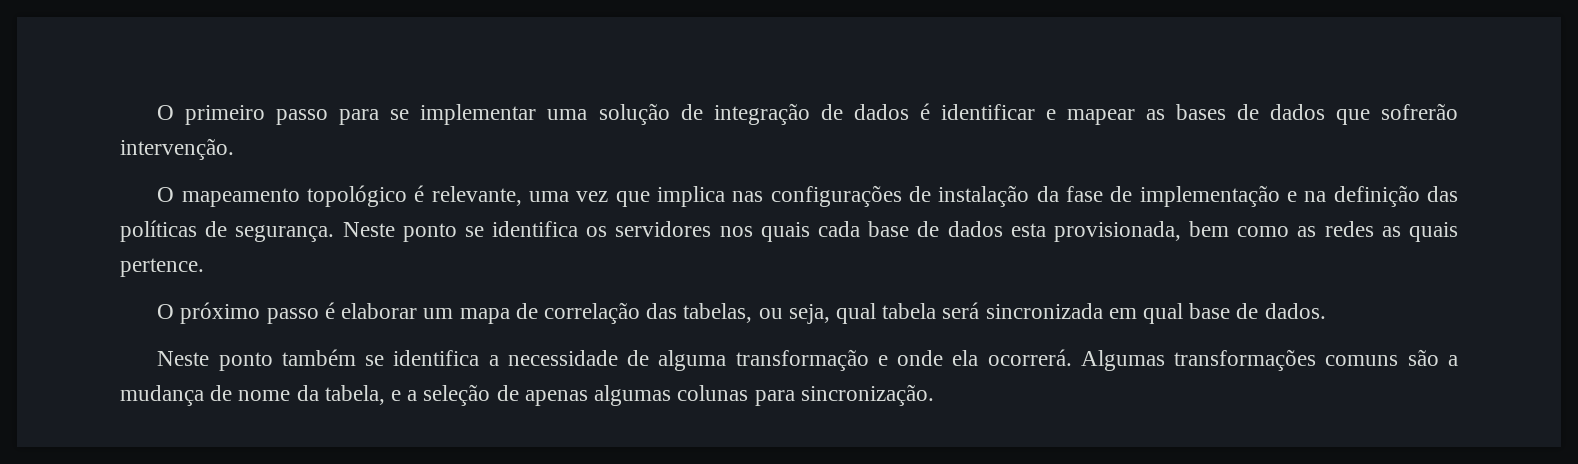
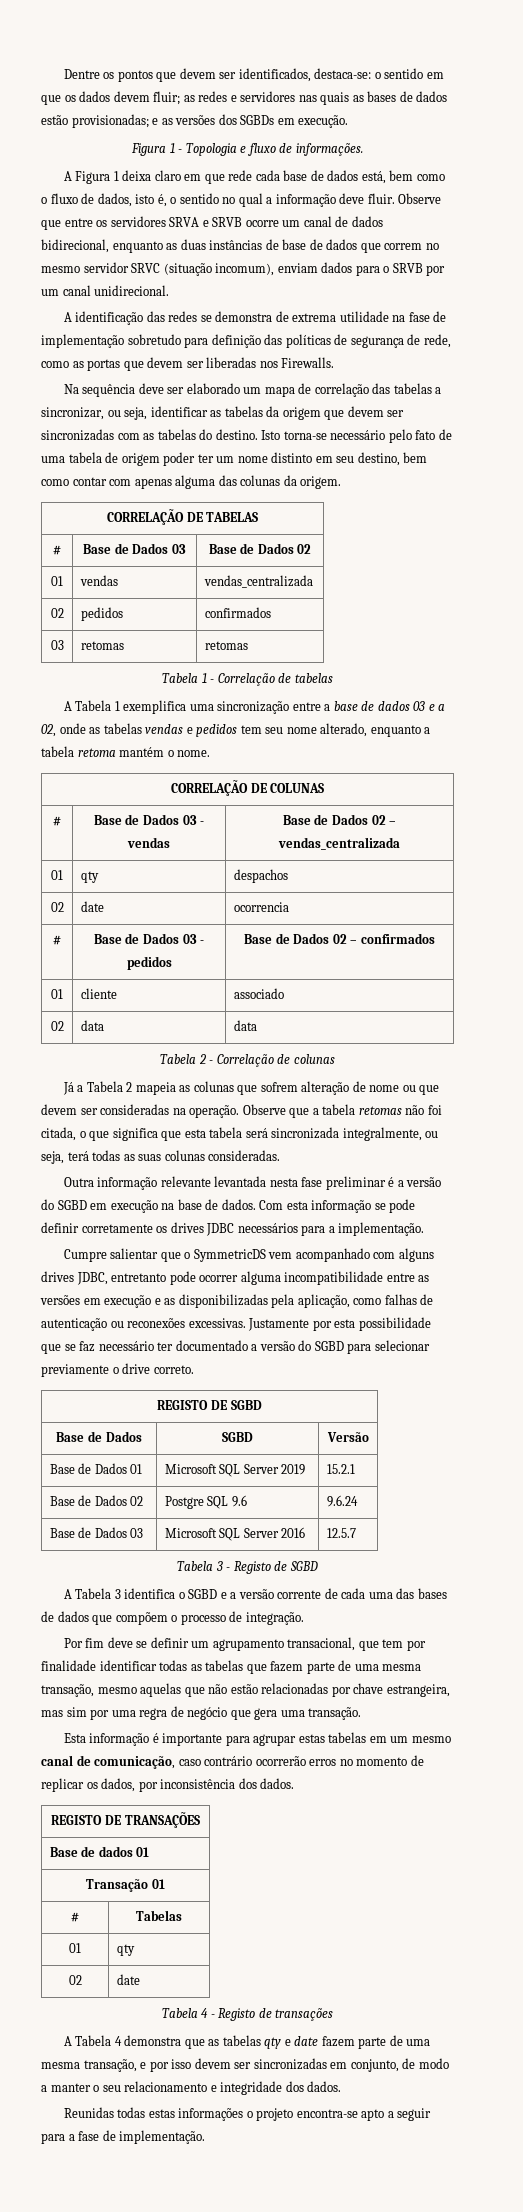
[157,103,1458,125] [120,138,234,160] [157,185,1059,207] O primeiro passo para se implementar uma solução de integração de dados é identificar e mapear as bases de dados que sofrerão intervenção. // O mapeamento topológico é relevante, uma vez que implica nas configurações de instalação da -> [63,68,444,82] [41,91,448,105] [41,114,349,128] [131,143,363,156] [63,170,445,184] [41,193,442,207] [41,216,383,230] [41,239,439,253] [41,262,446,276] [41,285,170,296] [63,311,406,325] Dentre os pontos que devem ser identificados, destaca-se: o sentido em que os dados devem fluir; as redes e servidores nas quais as bases de dados estão provisionadas; e as versões dos SGBDs em execução. // Figura 1 - Topologia e fluxo de informações. // A Figura 1 deixa claro em que rede cada base de dados está, bem como o fluxo de dados, isto é, o sentido no qual a informação deve fluir. Observe que entre os servidores SRVA e SRVB ocorre um canal de dados bidirecional, enquanto as duas instâncias de base de dados que correm no mesmo servidor SRVC (situação incomum), enviam dados para o SRVB por um canal unidirecional. // A identificação das redes se demonstra de extrema utilidade na
[1286,191,1327,202] e na -> [127,334,209,348] sobretudo para
[235,221,1458,242] [120,258,204,277] [157,302,418,324] segurança. Neste ponto se identifica os servidores nos quais cada base de dados esta provisionada, bem como as redes as quais pertence. // O próximo passo é elaborar -> [350,334,451,348] [41,357,335,371] [63,383,240,397] segurança de rede, como as portas que devem ser liberadas nos Firewalls. // Na sequência deve ser elaborado
[683,302,1326,324] [157,349,1458,371] [120,384,934,406] tabelas, ou seja, qual tabela será sincronizada em qual base de dados. // Neste ponto também se identifica a necessidade de alguma transformação e onde ela ocorrerá. Algumas transformações comuns são a mudança de nome da tabela, e a seleção de apenas algumas colunas para sincronização. -> [393,383,442,394] [41,406,405,420] [41,429,452,443] [41,452,428,466] [41,475,342,489] [106,509,259,525] [53,545,61,555] [83,543,186,554] [208,543,312,554] [51,576,63,586] [79,575,118,586] [203,575,313,588] [50,608,64,618] [80,607,123,621] [204,607,271,618] [50,640,64,650] [80,641,124,650] [204,641,248,650] [162,673,333,686] [63,700,446,714] [41,723,431,737] [41,746,211,757] [170,780,325,796] [53,816,61,826] [93,814,205,825] [127,837,170,848] [282,814,397,825] [278,837,400,850] [51,870,63,880] [80,871,99,883] [233,869,288,883] [50,902,64,912] [80,901,104,912] [233,902,289,912] [53,935,61,945] [93,933,205,944] [126,956,172,970] [244,933,435,944] [51,989,63,999] [80,988,117,999] [233,988,284,999] [50,1021,64,1031] [80,1020,104,1031] [233,1020,257,1031] [160,1054,335,1067] [62,1081,440,1095] [41,1104,442,1118] [41,1127,439,1141] [41,1150,281,1164] [63,1176,442,1190] [41,1199,416,1213] [41,1222,425,1236] [63,1248,434,1262] [41,1271,430,1285] [40,1294,434,1308] [41,1317,431,1331] [41,1340,430,1354] [41,1363,194,1377] [157,1400,262,1410] [56,1431,142,1442] [222,1432,254,1442] [326,1432,369,1442] [49,1463,143,1474] [164,1464,306,1477] [326,1464,355,1474] [49,1495,144,1506] [164,1495,247,1509] [326,1495,358,1507] [49,1527,144,1538] [164,1527,306,1541] [326,1528,356,1538] [177,1561,318,1574] [63,1588,447,1599] [41,1611,304,1625] [63,1637,426,1651] [41,1660,422,1674] [41,1683,450,1697] [41,1706,362,1720] [63,1732,451,1746] [41,1755,424,1769] [41,1778,295,1792] [51,1812,200,1828] [49,1846,150,1857] [86,1879,165,1892] [71,1912,79,1922] [136,1910,182,1921] [69,1943,81,1953] [116,1944,135,1956] [68,1975,82,1985] [116,1974,140,1985] [161,2008,334,2021] [63,2035,431,2049] [41,2058,449,2072] [41,2081,342,2095] [63,2107,432,2121] [41,2130,206,2144] tabelas a sincronizar, ou seja, identificar as tabelas da origem que devem ser sincronizadas com as tabelas do destino. Isto torna-se necessário pelo fato de uma tabela de origem poder ter um nome distinto em seu destino, bem como contar com apenas alguma das colunas da origem. // CORRELAÇÃO DE TABELAS // # | Base de Dados 03 | Base de Dados 02 // 01 | vendas | vendas_centralizada // 02 | pedidos | confirmados // 03 | retomas | retomas // Tabela 1 - Correlação de tabelas // A Tabela 1 exemplifica uma sincronização entre a base de dados 03 e a 02, onde as tabelas vendas e pedidos tem seu nome alterado, enquanto a tabela retoma mantém o nome. // CORRELAÇÃO DE COLUNAS // # | Base de Dados 03 - vendas | Base de Dados 02 – vendas_centralizada // 01 | qty | despachos // 02 | date | ocorrencia // # | Base de Dados 03 - pedidos | Base de Dados 02 – confirmados // 01 | cliente | associado // 02 | data | data // Tabela 2 - Correlação de colunas // Já a Tabela 2 mapeia as colunas que sofrem alteração de nome ou que devem ser consideradas na operação. Observe que a tabela retomas não foi citada, o que significa que esta tabela será sincronizada integralmente, ou seja, terá todas as suas colunas consideradas. // Outra informação relevante levantada nesta fase preliminar é a versão do SGBD em execução na base de dados. Com esta informação se pode definir corretamente os drives JDBC necessários para a implementação. // Cumpre salientar que o SymmetricDS vem acompanhado com alguns drives JDBC, entretanto pode ocorrer alguma incompatibilidade entre as versões em execução e as disponibilizadas pela aplicação, como falhas de autenticação ou reconexões excessivas. Justamente por esta possibilidade que se faz necessário ter documentado a versão do SGBD para selecionar previamente o drive correto. // REGISTO DE SGBD // Base de Dados | SGBD | Versão // Base de Dados 01 | Microsoft SQL Server 2019 | 15.2.1 // Base de Dados 02 | Postgre SQL 9.6 | 9.6.24 // Base de Dados 03 | Microsoft SQL Server 2016 | 12.5.7 // Tabela 3 - Registo de SGBD // A Tabela 3 identifica o SGBD e a versão corrente de cada uma das bases de dados que compõem o processo de integração. // Por fim deve se definir um agrupamento transacional, que tem por finalidade identificar todas as tabelas que fazem parte de uma mesma transação, mesmo aquelas que não estão relacionadas por chave estrangeira, mas sim por uma regra de negócio que gera uma transação. // Esta informação é importante para agrupar estas tabelas em um mesmo canal de comunicação, caso contrário ocorrerão erros no momento de replicar os dados, por inconsistência dos dados. // REGISTO DE TRANSAÇÕES // Base de dados 01 // Transação 01 // # | Tabelas // 01 | qty // 02 | date // Tabela 4 - Registo de transações // A Tabela 4 demonstra que as tabelas qty e date fazem parte de uma mesma transação, e por isso devem ser sincronizadas em conjunto, de modo a manter o seu relacionamento e integridade dos dados. // Reunidas todas estas informações o projeto encontra-se apto a seguir para a fase de implementação.

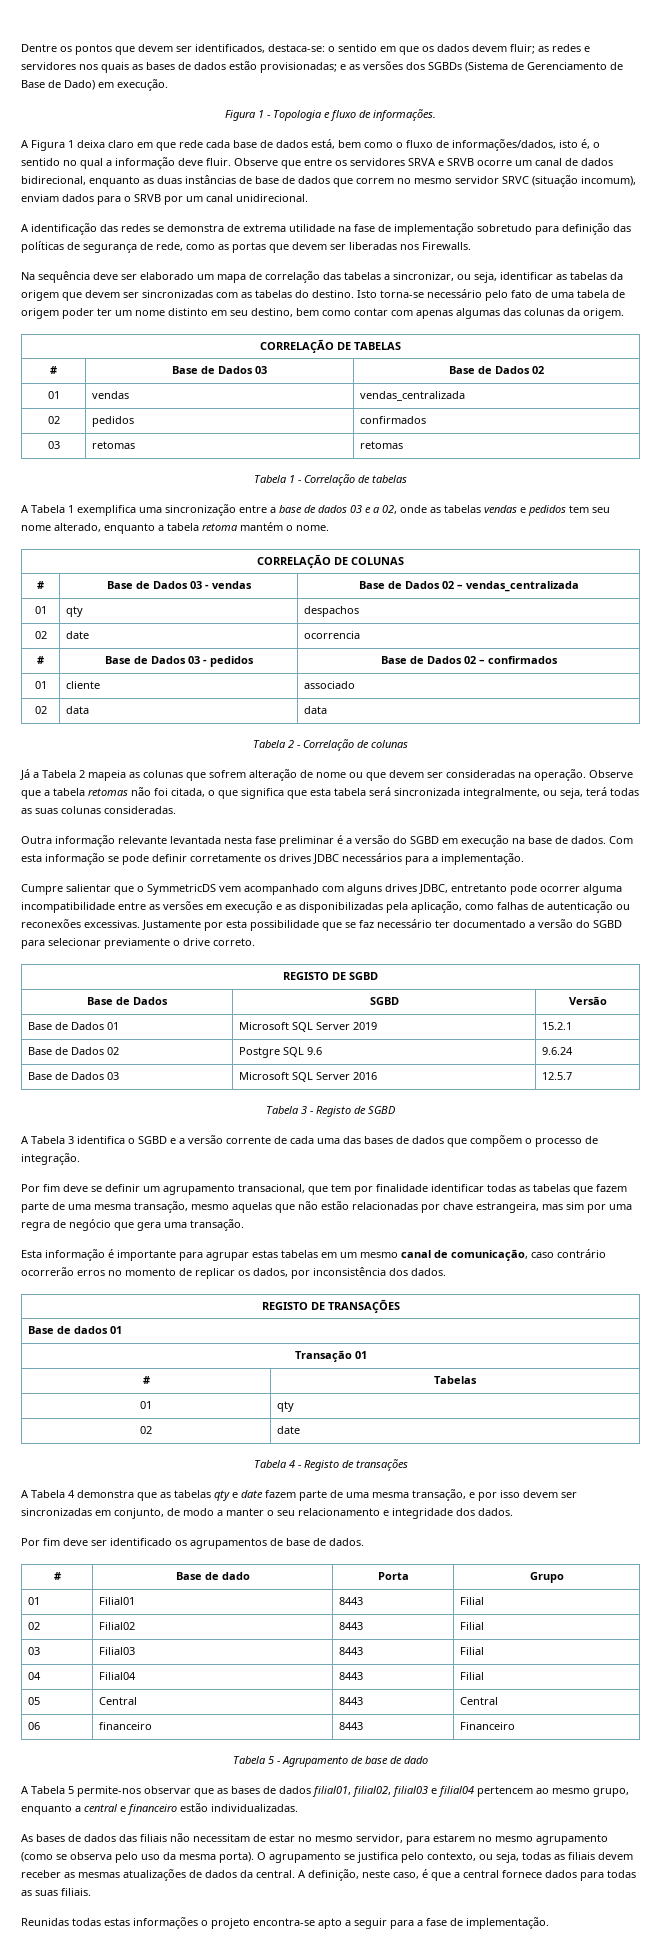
[298,95,317,102] nas -> [79,64,98,70] nos
(275, 120) none -> [465,62,623,72] [21,80,95,90] (Sistema de Gerenciamento de Base de Dado)
[97,193,132,207] dados, -> [452,139,556,151] informações/dados,
[175,475,216,489] alguma -> [456,308,500,319] algumas
(342, 2086) none -> [21,1538,364,1549] [53,1572,61,1580] [175,1572,250,1580] [377,1572,409,1580] [529,1572,564,1583] [28,1597,41,1605] [99,1597,136,1605] [339,1597,364,1605] [460,1597,485,1605] [28,1622,41,1630] [99,1622,136,1630] [339,1622,364,1630] [460,1622,485,1630] [28,1647,41,1655] [99,1647,136,1655] [339,1647,364,1655] [460,1647,485,1655] [28,1672,42,1680] [99,1672,137,1680] [339,1672,364,1680] [460,1672,485,1680] [28,1697,41,1705] [99,1697,138,1705] [339,1697,364,1705] [460,1697,499,1705] [28,1722,41,1730] [99,1722,153,1730] [339,1722,364,1730] [460,1722,516,1730] [233,1756,428,1767] [21,1786,629,1797] [21,1803,298,1815] [21,1833,608,1845] [21,1852,633,1863] [21,1869,636,1881] [21,1888,91,1896] // Por fim deve ser identificado os agrupamentos de base de dados. // # | Base de dado | Porta | Grupo // 01 | Filial01 | 8443 | Filial // 02 | Filial02 | 8443 | Filial // 03 | Filial03 | 8443 | Filial // 04 | Filial04 | 8443 | Filial // 05 | Central | 8443 | Central // 06 | financeiro | 8443 | Financeiro // Tabela 5 - Agrupamento de base de dado // A Tabela 5 permite-nos observar que as bases de dados filial01, filial02, filial03 e filial04 pertencem ao mesmo grupo, enquanto a central e financeiro estão individualizadas. // As bases de dados das filiais não necessitam de estar no mesmo servidor, para estarem no mesmo agrupamento (como se observa pelo uso da mesma porta). O agrupamento se justifica pelo contexto, ou seja, todas as filiais devem receber as mesmas atualizações de dados da central. A definição, neste caso, é que a central fornece dados para todas as suas filiais.

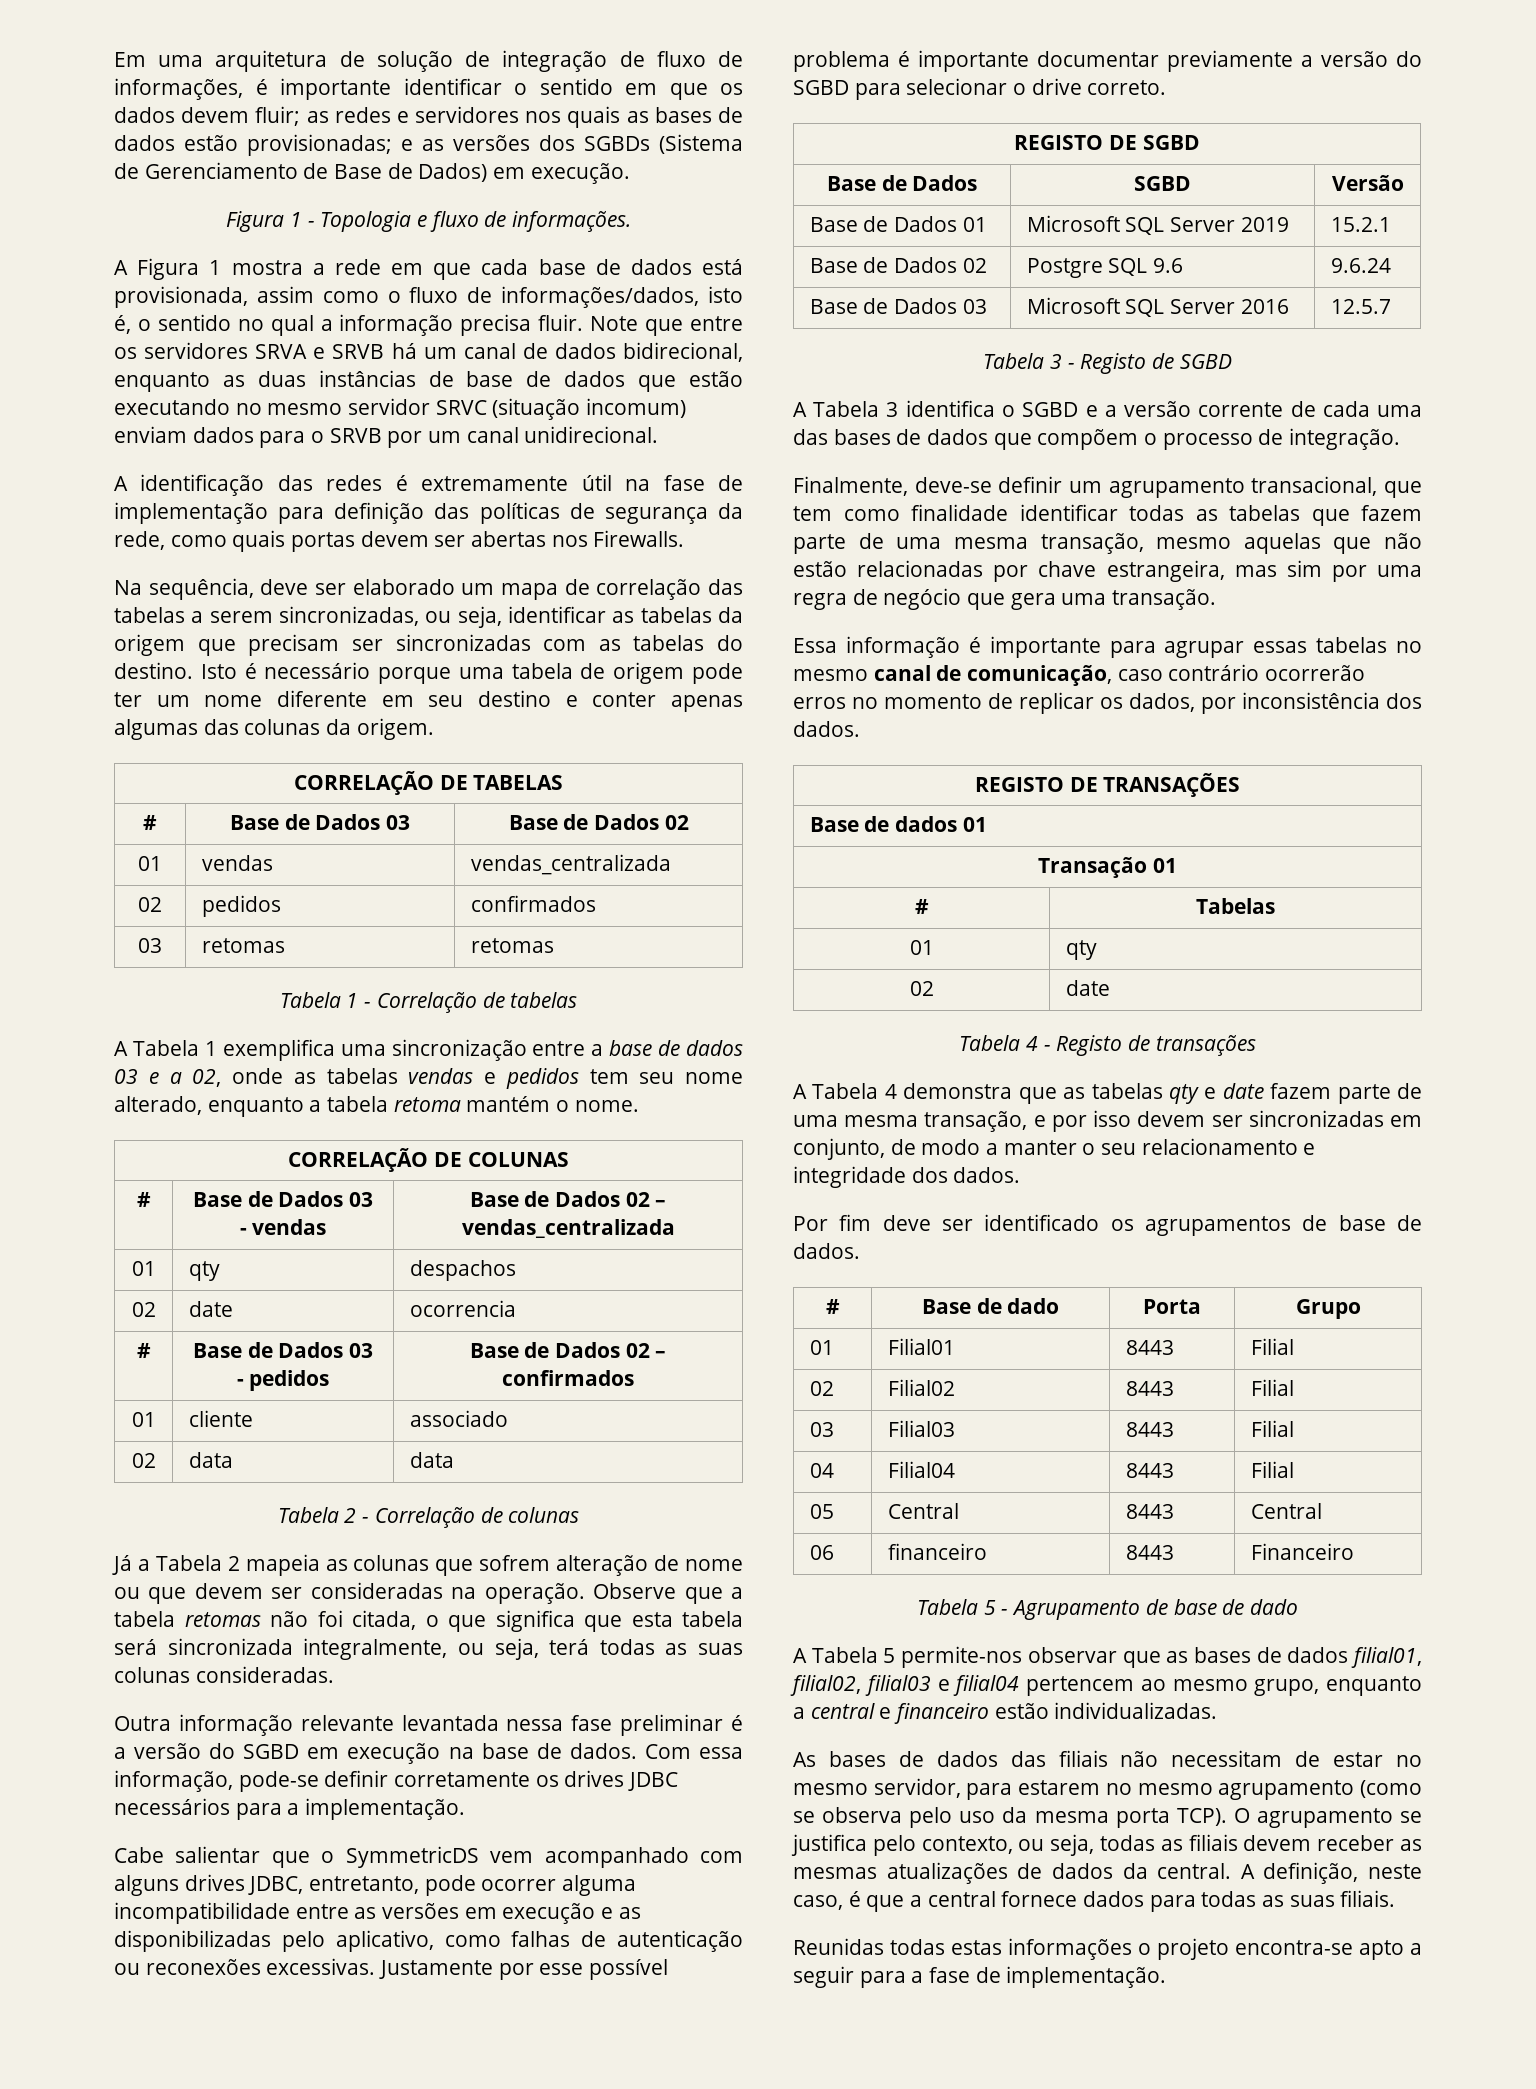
[21,44,325,55] Dentre os pontos que devem ser identificados, destaca-se: -> [114,50,743,72] [114,78,502,100] Em uma arquitetura de solução de integração de fluxo de informações, é importante identificar
[64,80,95,90] Dado) -> [418,163,488,182] Dados)
[77,140,203,151] deixa claro em que rede -> [231,259,472,280] mostra a rede em que
[311,139,361,149] está, bem -> [702,259,743,275] [114,286,314,308] está provisionada, assim
[178,158,278,166] deve fluir. Observe -> [460,314,639,336] precisa fluir. Note
[477,160,512,166] ocorre -> [391,343,417,359] há
[356,178,394,184] correm -> [689,371,744,387] [114,399,230,415] estão executando
[581,176,636,186] incomum), -> [586,398,687,418] incomum)
[153,224,335,232] se demonstra de extrema utilidade -> [395,474,612,491] é extremamente útil
[477,224,532,232] sobretudo -> (268, 513) none
[140,242,153,250] de -> [717,503,743,519] da
[218,242,397,253] as portas que devem ser liberadas -> [232,530,547,552] quais portas devem ser abertas
[38,271,90,283] sequência -> [148,578,254,600] sequência,
[393,272,454,281] sincronizar, -> [209,606,419,626] serem sincronizadas,
[85,290,120,298] devem -> [248,634,340,656] precisam
[380,289,548,301] torna-se necessário pelo fato de -> [244,662,452,684] é necessário porque
[62,308,94,319] poder -> [692,663,743,684] pode
[168,308,208,316] distinto -> [277,690,367,707] diferente
[251,308,413,317] destino, bem como contar com -> [478,690,657,707] destino e conter
[224,836,252,844] nesta -> [506,1719,564,1731] nessa
[21,853,149,865] esta informação se pode -> [699,1747,743,1759] [114,1770,319,1792] essa informação, pode-se
[21,884,63,895] Cumpre -> [114,1847,164,1863] Cabe
[451,884,507,892] entretanto -> [309,1876,420,1894] entretanto,
[386,901,462,913] pela aplicação, -> [281,1930,434,1952] pelo aplicativo,
[226,919,526,931] esta possibilidade que se faz necessário ter documentado -> [539,1959,669,1980] [793,50,1293,72] esse possível problema é importante documentar previamente
[104,938,170,949] previamente -> (1008, 86) none
[21,1184,102,1192] Por fim deve se -> [793,476,992,496] Finalmente, deve-se
[354,1186,373,1195] por -> [843,509,900,521] como
[21,1250,42,1258] Esta -> [793,638,837,653] Essa
[252,1250,357,1258] estas tabelas em um -> [1253,637,1422,653] essas tabelas no
[219,1852,254,1863] porta). -> [1115,1808,1227,1828] porta TCP).

